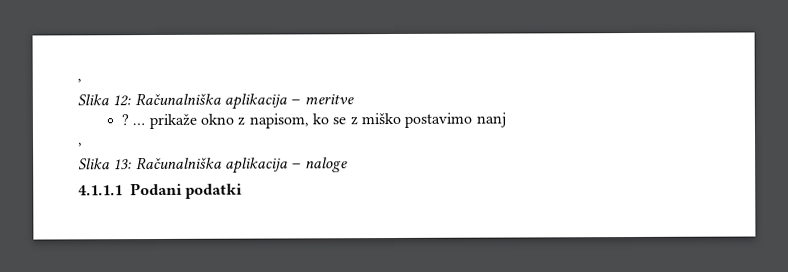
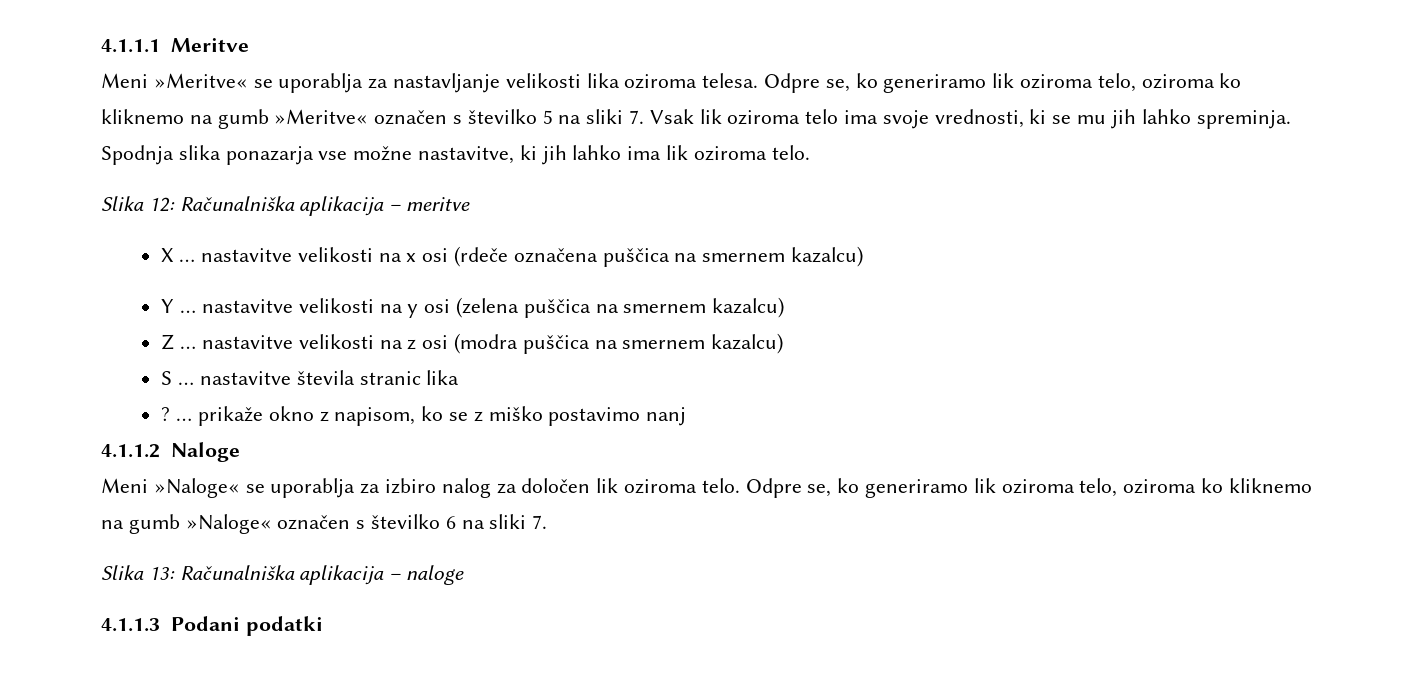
[77,78,82,83] , -> [101,38,249,53] [101,73,1242,93] [101,109,1291,129] [101,145,810,165] 4.1.1.1 Meritve // Meni »Meritve« se uporablja za nastavljanje velikosti lika oziroma telesa. Odpre se, ko generiramo lik oziroma telo, oziroma ko kliknemo na gumb »Meritve« označen s številko 5 na sliki 7. Vsak lik oziroma telo ima svoje vrednosti, ki se mu jih lahko spreminja. Spodnja slika ponazarja vse možne nastavitve, ki jih lahko ima lik oziroma telo.
(354, 99) none -> [161,246,863,267] [161,297,785,318] [161,333,784,354] [161,370,460,385] // X … nastavitve velikosti na x osi (rdeče označena puščica na smernem kazalcu) // Y … nastavitve velikosti na y osi (zelena puščica na smernem kazalcu) // Z … nastavitve velikosti na z osi (modra puščica na smernem kazalcu) // S … nastavitve števila stranic lika
[78,142,83,147] , -> [101,442,240,462] [101,478,1312,498] [101,514,548,534] 4.1.1.2 Naloge // Meni »Naloge« se uporablja za izbiro nalog za določen lik oziroma telo. Odpre se, ko generiramo lik oziroma telo, oziroma ko kliknemo na gumb »Naloge« označen s številko 6 na sliki 7.
[78,185,123,196] 4.1.1.1 -> [101,618,160,632] 4.1.1.3

